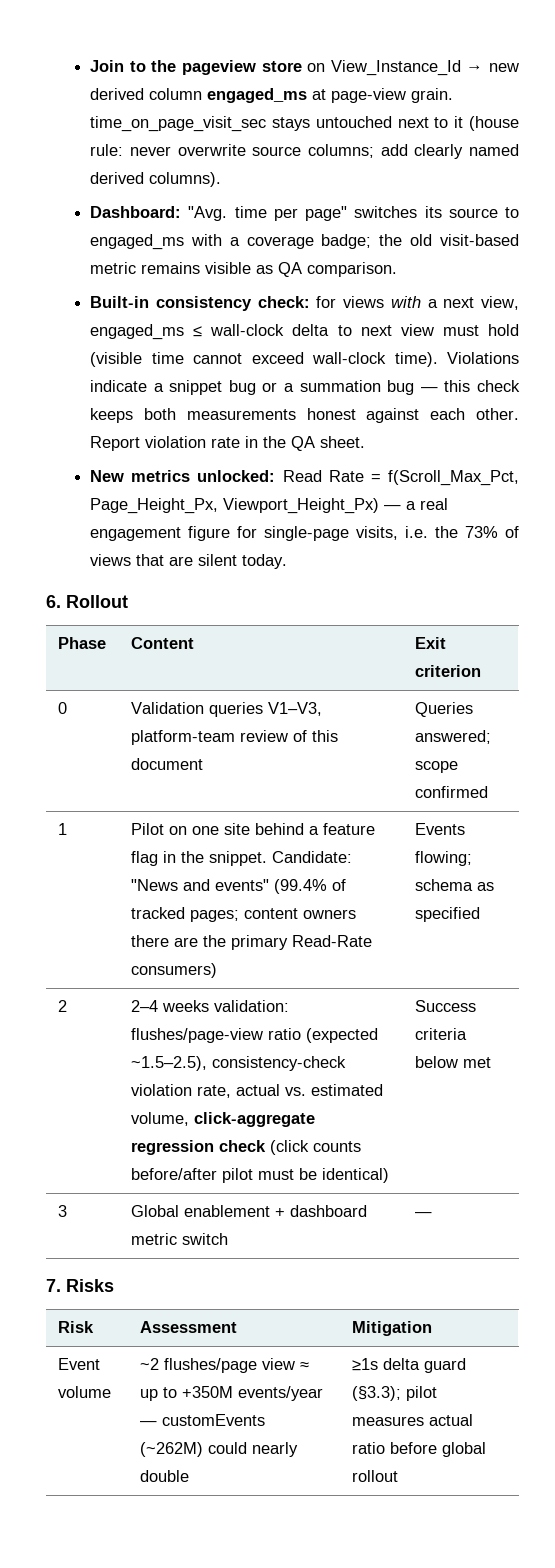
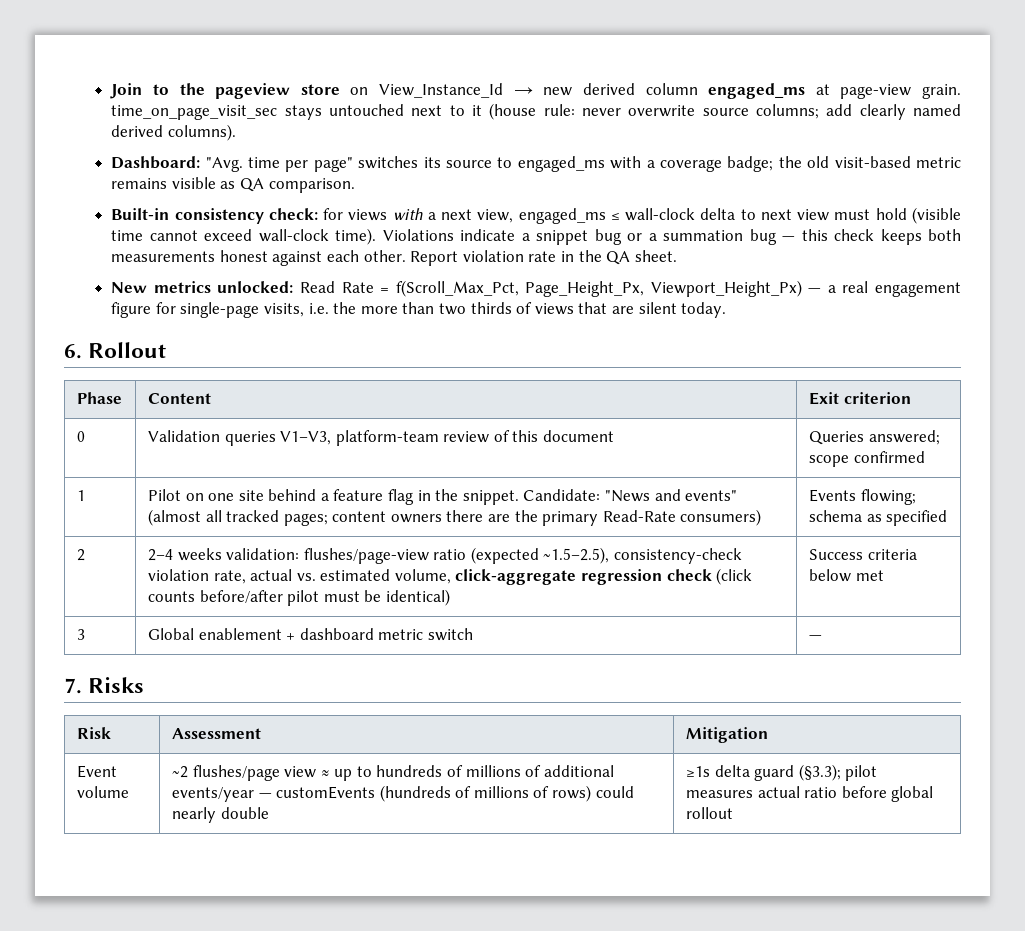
[465,526,499,538] 73% -> [360,302,512,315] more than two thirds
[274,879,347,894] (99.4% of -> [147,509,222,526] (almost all
[182,1386,324,1401] [140,1414,266,1426] [140,1442,204,1457] +350M events/year — customEvents (~262M) -> [376,765,614,777] [171,785,592,802] hundreds of millions of additional events/year — customEvents (hundreds of millions of rows)

